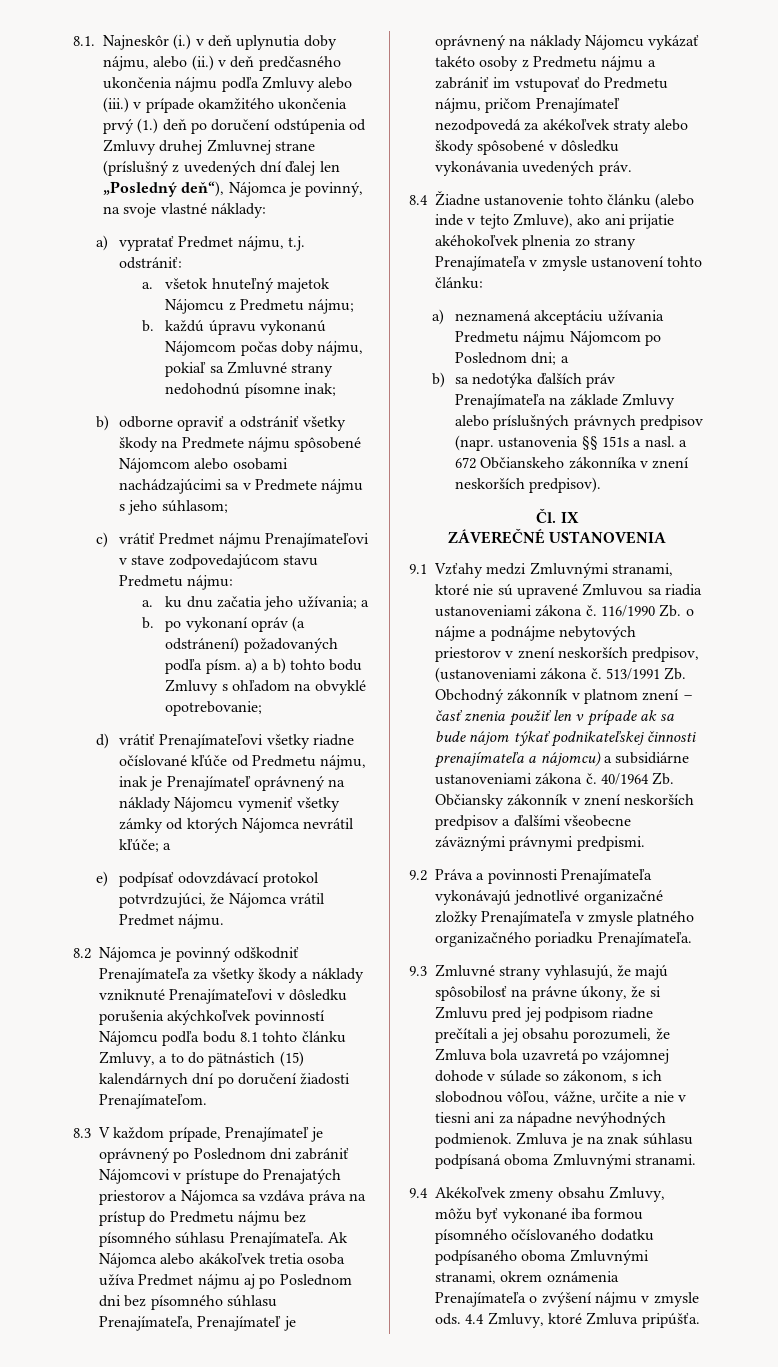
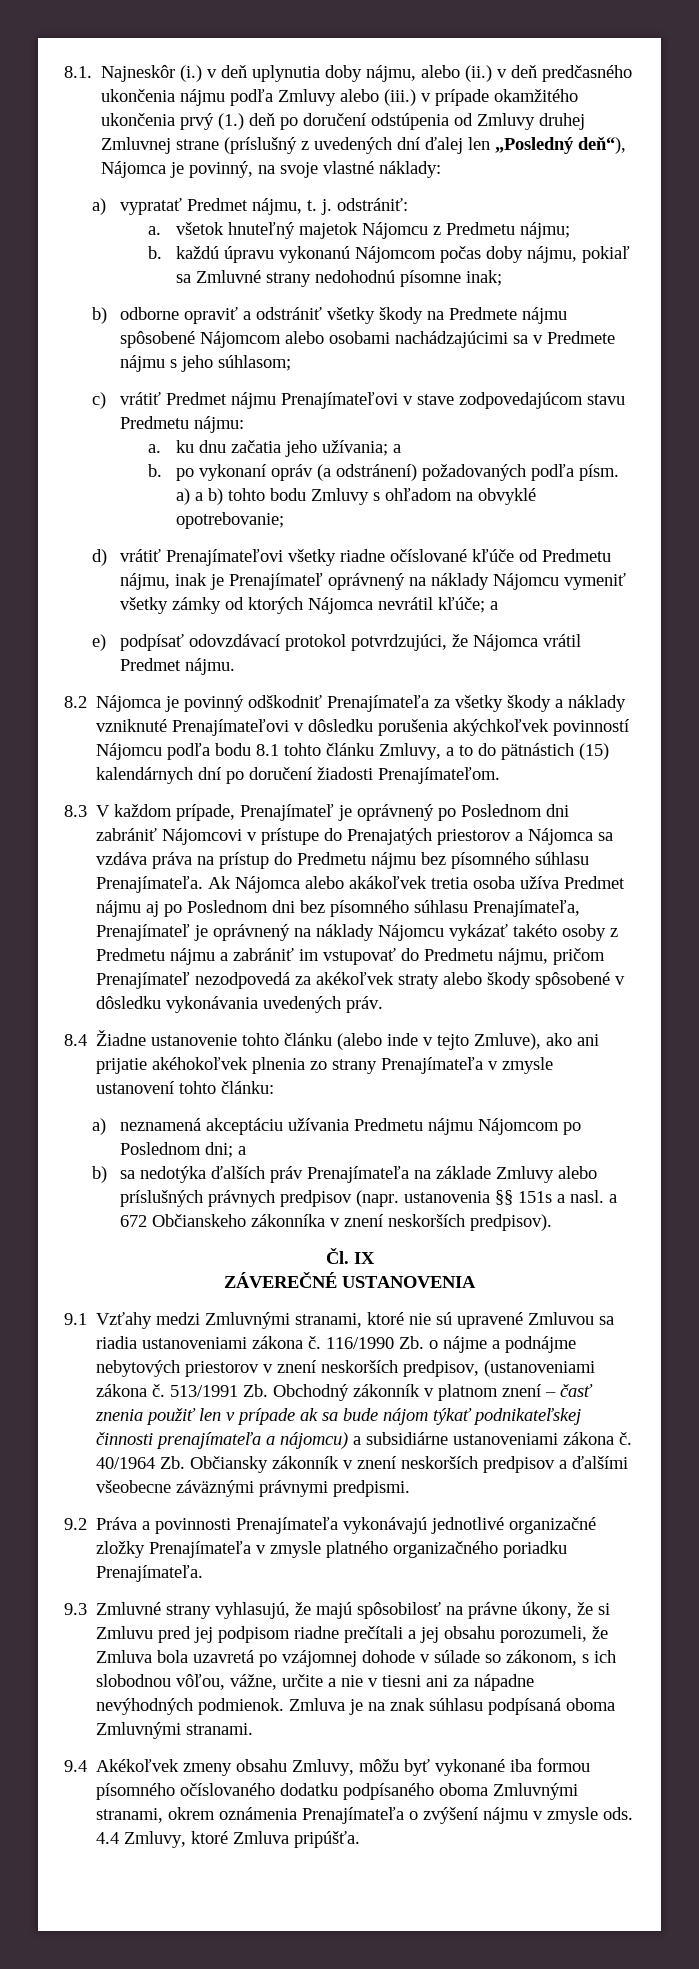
[288,236,306,251] t.j. -> [306,199,332,215] t. j.

